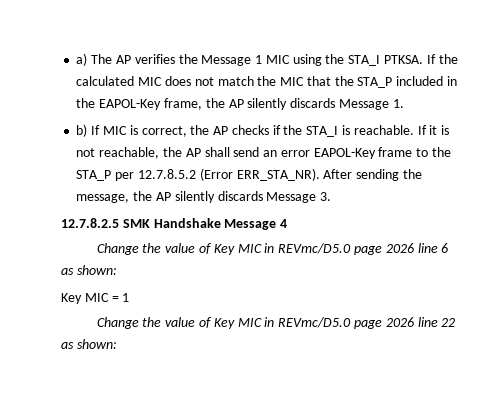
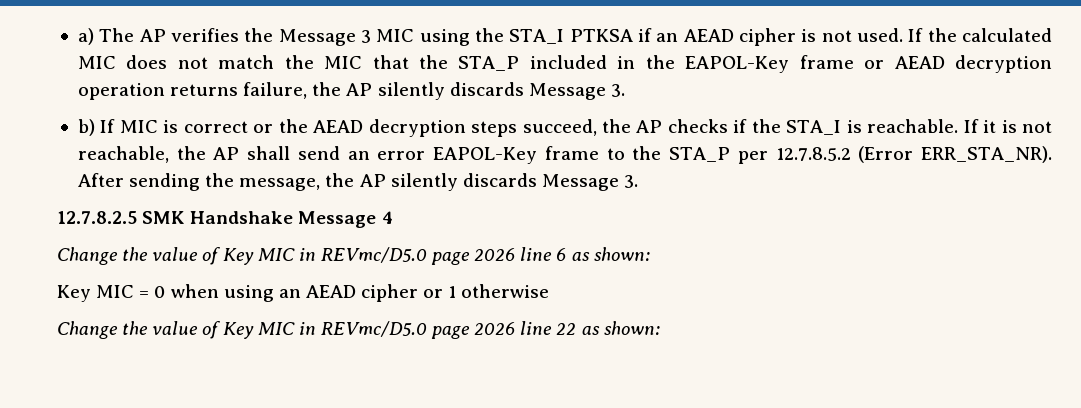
[255,55,263,64] 1 -> [360,30,371,43] 3
[383,55,423,64] PTKSA. -> [569,28,903,46] PTKSA if an AEAD cipher is not used.
[163,98,404,110] frame, the AP silently discards Message 1. -> [799,55,1053,73] [77,82,625,100] frame or AEAD decryption operation returns failure, the AP silently discards Message 3.
[141,126,187,137] correct, -> [183,119,597,137] correct or the AEAD decryption steps succeed,
[122,293,130,302] 1 -> [154,284,550,302] 0 when using an AEAD cipher or 1 otherwise

